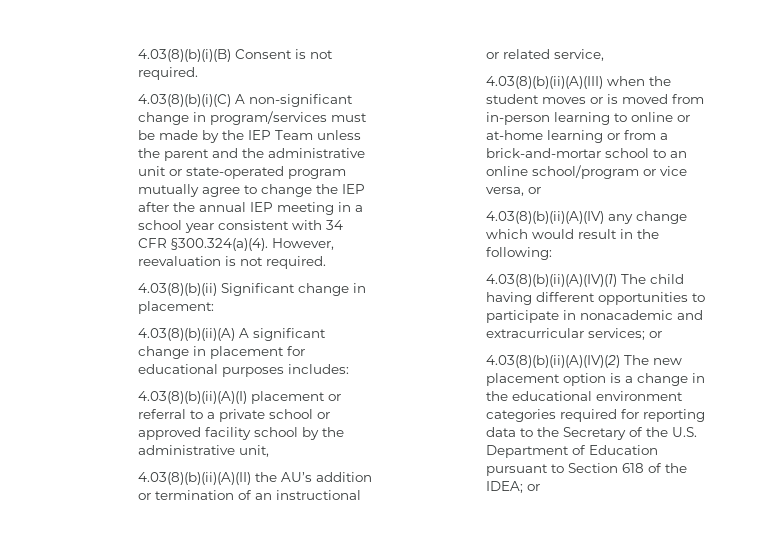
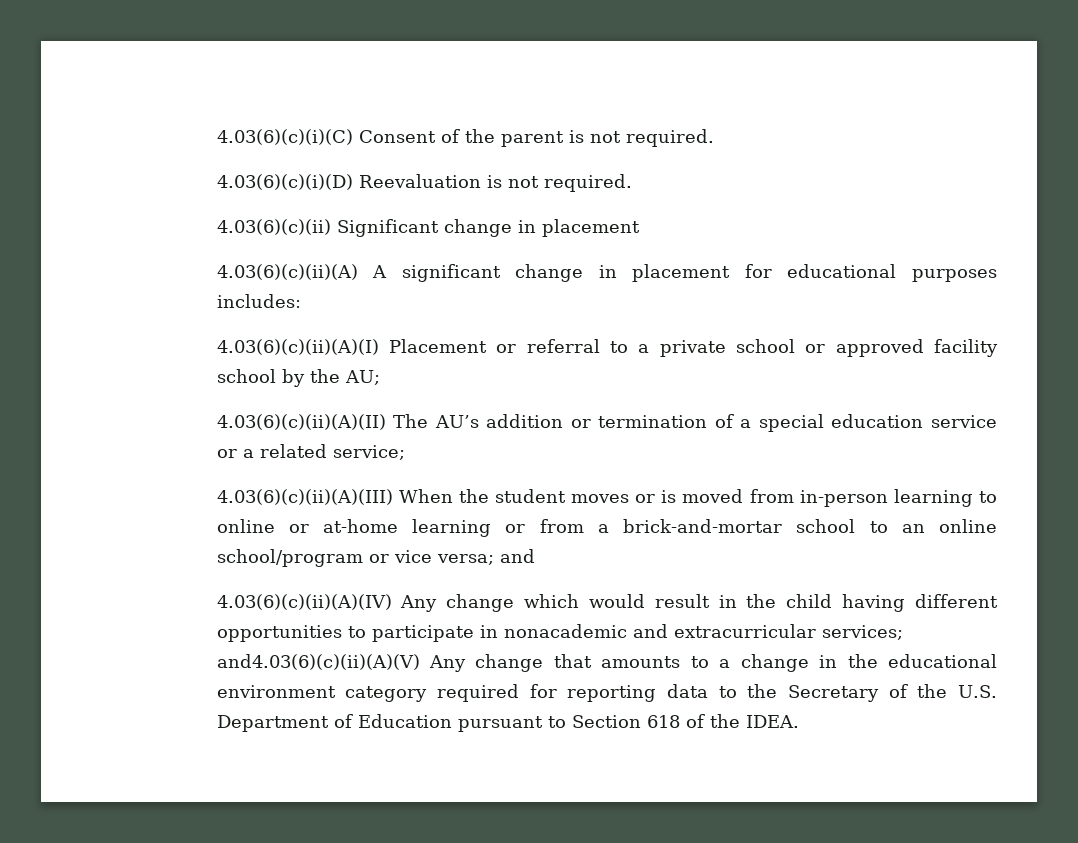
[138,49,334,62] [138,67,199,80] [138,94,354,107] [138,111,368,125] [138,130,362,143] [138,148,366,161] [138,166,347,179] [138,184,366,197] [138,202,364,215] [138,220,344,233] [138,238,335,251] [138,256,327,269] [138,283,218,296] 4.03(8)(b)(i)(B) Consent is not required. // 4.03(8)(b)(i)(C) A non-significant change in program/services must be made by the IEP Team unless the parent and the administrative unit or state-operated program mutually agree to change the IEP after the annual IEP meeting in a school year consistent with 34 CFR §300.324(a)(4). However, reevaluation is not required. // 4.03(8)(b)(ii) -> [216,129,714,147] [216,174,632,192] [216,219,331,235] 4.03(6)(c)(i)(C) Consent of the parent is not required. // 4.03(6)(c)(i)(D) Reevaluation is not required. // 4.03(6)(c)(ii)
[138,301,215,314] [138,328,236,341] placement: // 4.03(8)(b)(ii)(A) -> [541,219,640,237] [216,264,358,280] placement // 4.03(6)(c)(ii)(A)
[138,391,326,404] 4.03(8)(b)(ii)(A)(I) placement -> [216,339,487,355] 4.03(6)(c)(ii)(A)(I) Placement
[138,445,270,457] [138,472,278,485] administrative unit, // 4.03(8)(b)(ii)(A)(II) the -> [344,370,380,385] [216,414,429,430] AU; // 4.03(6)(c)(ii)(A)(II) The
[255,490,362,500] [486,49,605,61] [486,76,646,89] an instructional or related service, // 4.03(8)(b)(ii)(A)(III) when -> [740,414,997,432] [216,444,405,460] [216,489,453,505] a special education service or a related service; // 4.03(6)(c)(ii)(A)(III) When
[486,187,542,196] [486,211,634,224] versa, or // 4.03(8)(b)(ii)(A)(IV) any -> [436,549,535,565] [216,594,438,612] versa; and // 4.03(6)(c)(ii)(A)(IV) Any
[486,247,553,260] [486,274,647,287] following: // 4.03(8)(b)(ii)(A)(IV)(1) The -> (777, 601) none
[649,331,663,338] [486,355,683,368] [486,373,622,386] or // 4.03(8)(b)(ii)(A)(IV)(2) The new placement option is -> [216,654,709,672] and4.03(6)(c)(ii)(A)(V) Any change that amounts to
[486,409,557,422] categories -> [345,686,428,702] category
[486,481,541,493] IDEA; or -> [745,715,799,728] IDEA.

